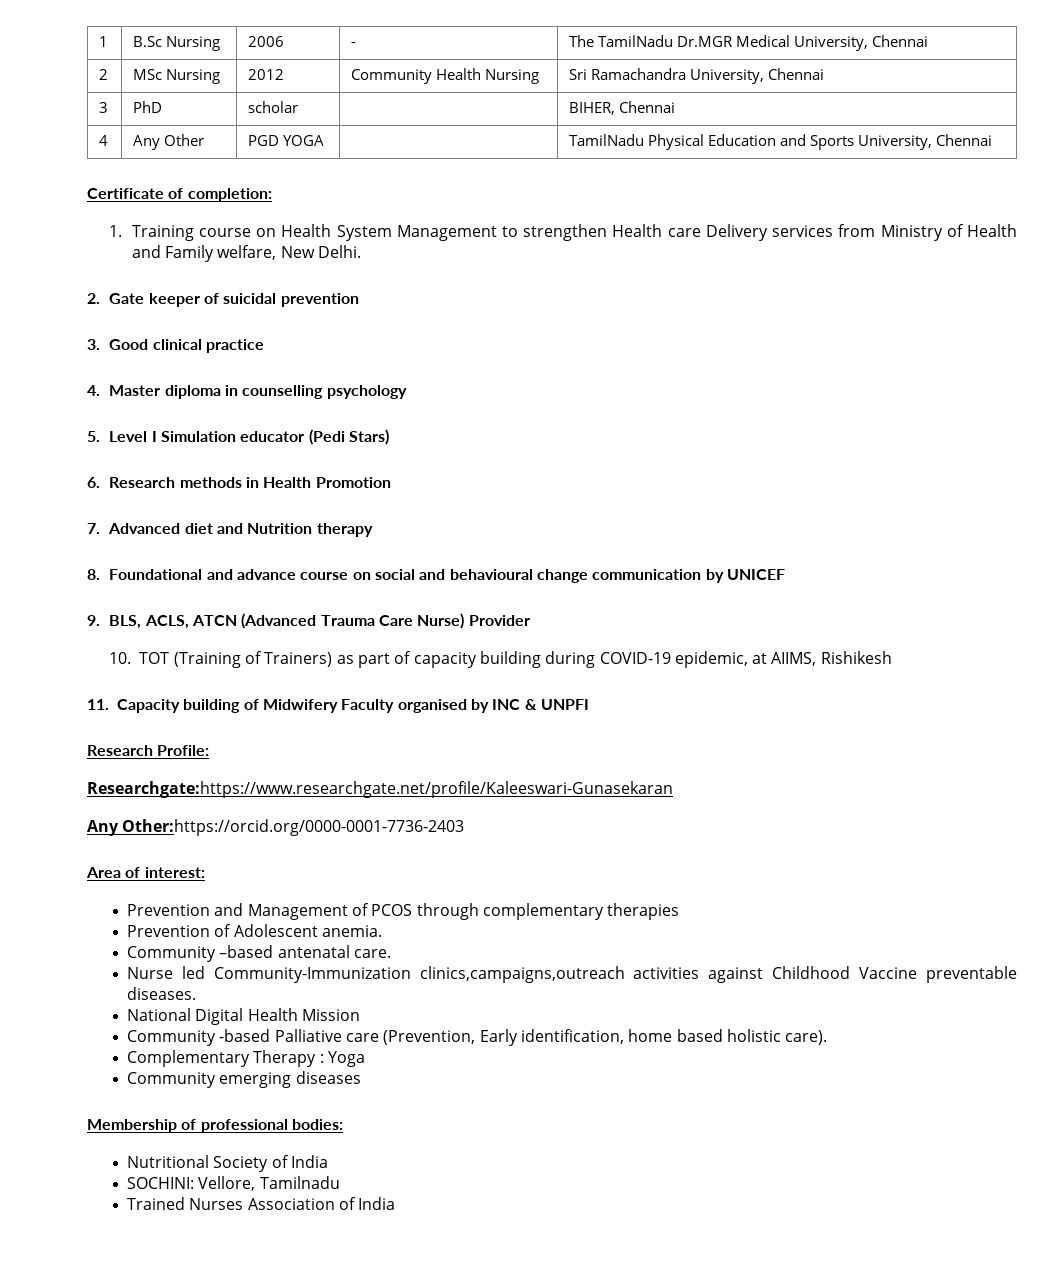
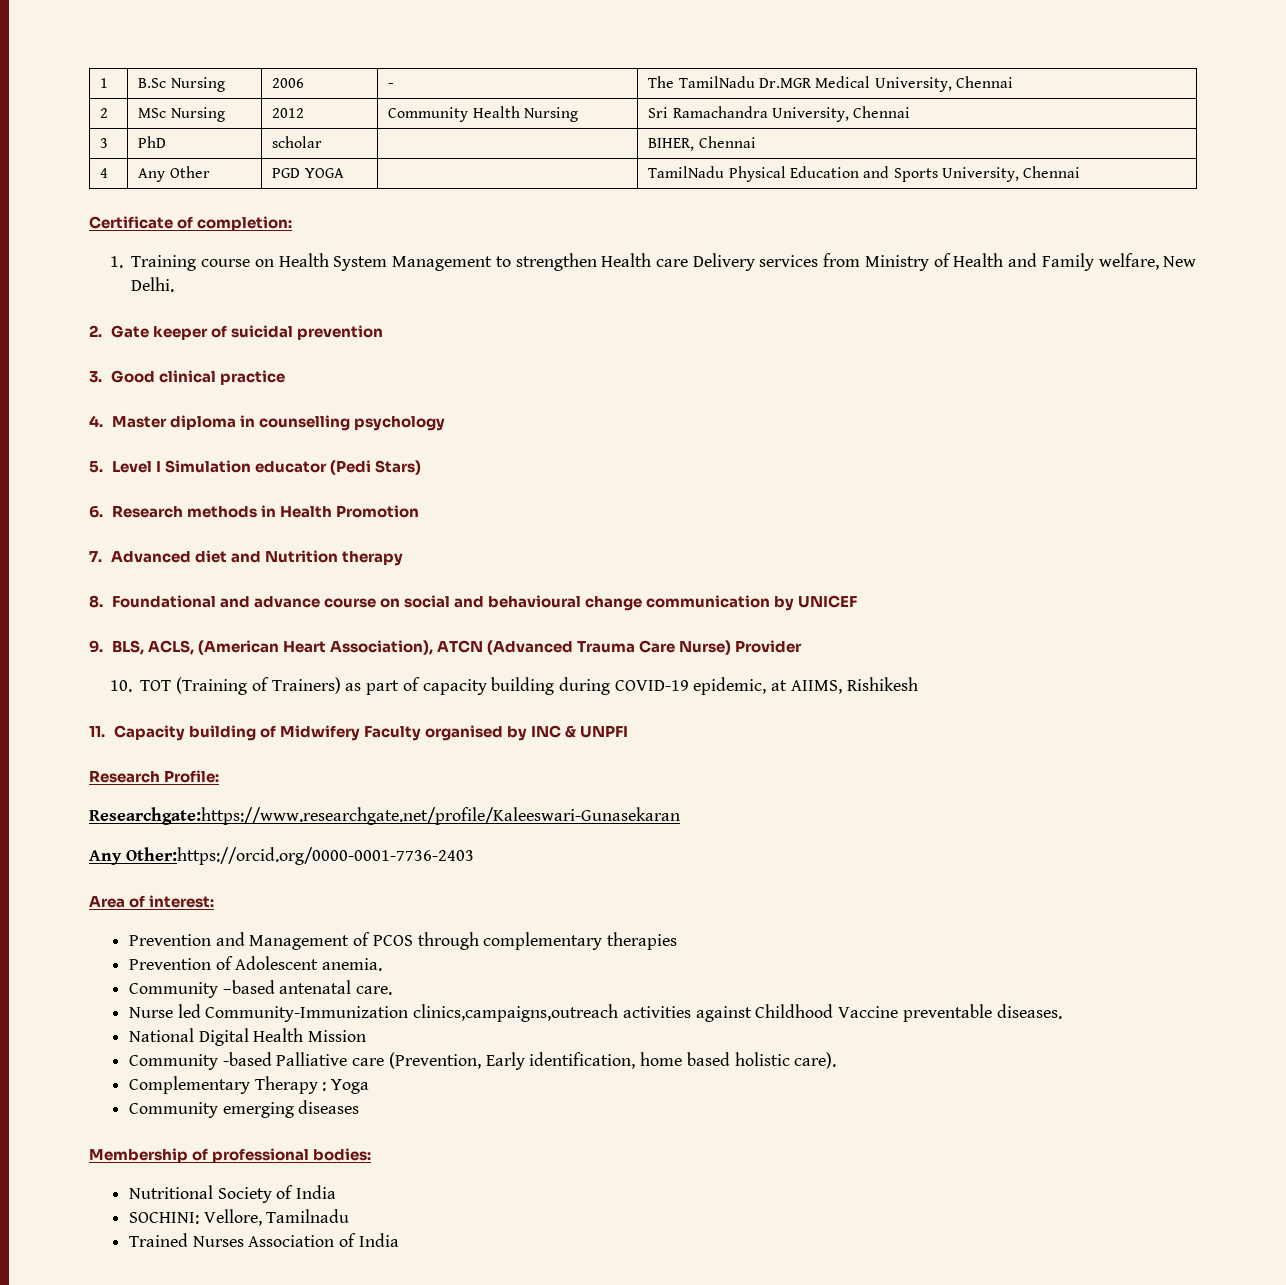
(189, 622) none -> [197,640,433,655] (American Heart Association),

